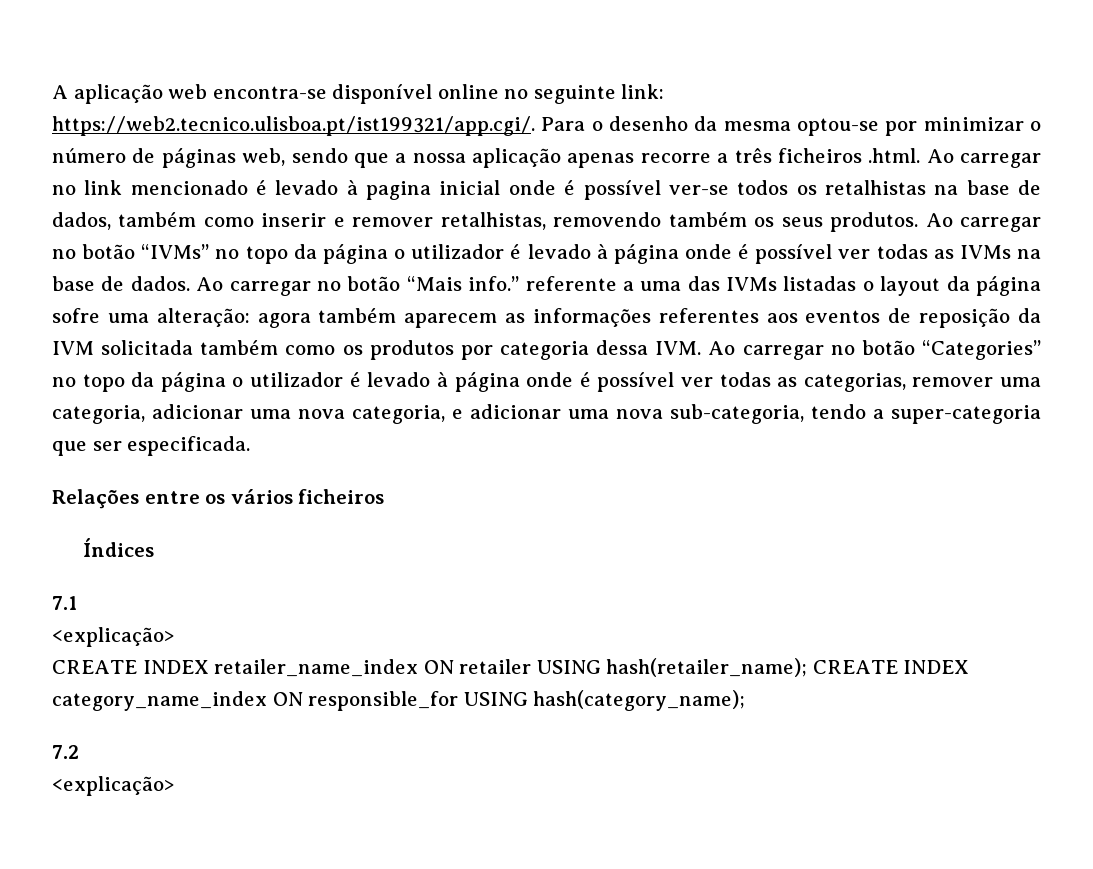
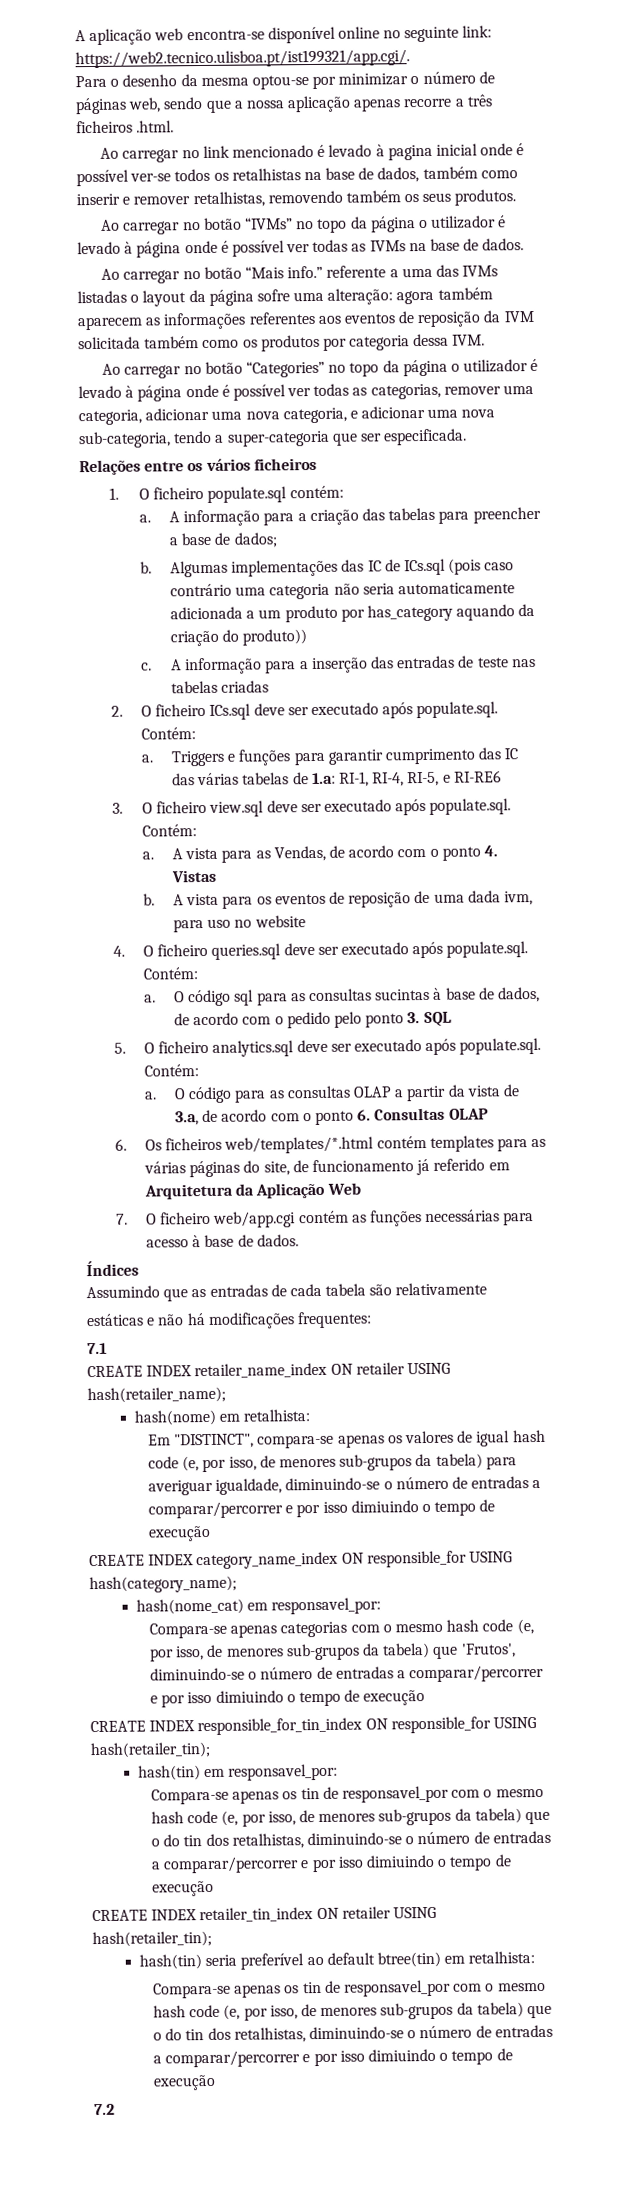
(535, 126) none -> (410, 59) //
(921, 155) none -> (175, 126) //
(919, 222) none -> (517, 197) //
(190, 283) none -> (525, 244) //
(702, 348) none -> (486, 340) //
[82,538,154,557] Índices -> [109,485,344,503] [139,506,541,527] [169,532,278,548] [140,558,515,578] [170,582,516,600] [170,603,536,623] [170,629,308,647] [141,655,536,675] [171,680,270,694] [111,701,499,720] [141,727,197,740] [141,747,519,767] [172,770,502,787] [112,798,512,817] [142,824,198,837] [142,845,498,863] [171,869,218,883] [143,890,533,909] [173,915,306,933] [113,941,529,960] [143,967,199,980] [144,986,540,1007] [174,1011,452,1029] [114,1037,542,1057] [144,1064,200,1077] [144,1084,520,1104] [175,1107,489,1126] [115,1135,547,1154] [144,1158,510,1178] [144,1182,361,1200] [116,1209,535,1228] [146,1234,299,1248] [86,1260,139,1277] [86,1282,488,1302] [86,1311,372,1329] 1. O ficheiro populate.sql contém: // a. A informação para a criação das tabelas para preencher a base de dados; // b. Algumas implementações das IC de ICs.sql (pois caso contrário uma categoria não seria automaticamente adicionada a um produto por has_category aquando da criação do produto)) // c. A informação para a inserção das entradas de teste nas tabelas criadas // 2. O ficheiro ICs.sql deve ser executado após populate.sql. Contém: // a. Triggers e funções para garantir cumprimento das IC das várias tabelas de 1.a: RI-1, RI-4, RI-5, e RI-RE6 // 3. O ficheiro view.sql deve ser executado após populate.sql. Contém: // a. A vista para as Vendas, de acordo com o ponto 4. Vistas // b. A vista para os eventos de reposição de uma dada ivm, para uso no website // 4. O ficheiro queries.sql deve ser executado após populate.sql. Contém: // a. O código sql para as consultas sucintas à base de dados, de acordo com o pedido pelo ponto 3. SQL // 5. O ficheiro analytics.sql deve ser executado após populate.sql. Contém: // a. O código para as consultas OLAP a partir da vista de 3.a, de acordo com o ponto 6. Consultas OLAP // 6. Os ficheiros web/templates/*.html contém templates para as várias páginas do site, de funcionamento já referido em Arquitetura da Aplicação Web // 7. O ficheiro web/app.cgi contém as funções necessárias para acesso à base de dados. // Índices // Assumindo que as entradas de cada tabela são relativamente // estáticas e não há modificações frequentes:
[52,627,174,647] // <explicação> -> (107, 1348) none
(808, 667) none -> [134,1409,311,1426] [148,1429,546,1449] [148,1453,517,1473] [148,1476,542,1496] [148,1499,496,1519] [148,1525,212,1542] // hash(nome) em retalhista: // Em "DISTINCT", compara-se apenas os valores de igual hash code (e, por isso, de menores sub-grupos da tabela) para averiguar igualdade, diminuindo-se o número de entradas a comparar/percorrer e por isso dimiuindo o tempo de execução //
(746, 700) none -> [136,1597,382,1615] [149,1619,534,1639] [150,1642,516,1662] [150,1664,545,1683] [150,1689,426,1708] [90,1716,537,1736] [90,1741,211,1759] [138,1763,339,1781] [151,1785,544,1805] [151,1808,550,1827] [151,1830,551,1849] [151,1854,512,1874] [152,1880,215,1897] [92,1906,437,1923] [92,1930,212,1948] [139,1951,536,1970] [153,1979,546,1999] [153,2002,552,2021] [153,2024,553,2043] [153,2048,513,2068] [153,2074,217,2091] // hash(nome_cat) em responsavel_por: // Compara-se apenas categorias com o mesmo hash code (e, por isso, de menores sub-grupos da tabela) que 'Frutos', diminuindo-se o número de entradas a comparar/percorrer e por isso dimiuindo o tempo de execução // CREATE INDEX responsible_for_tin_index ON responsible_for USING hash(retailer_tin); // hash(tin) em responsavel_por: // Compara-se apenas os tin de responsavel_por com o mesmo hash code (e, por isso, de menores sub-grupos da tabela) que o do tin dos retalhistas, diminuindo-se o número de entradas a comparar/percorrer e por isso dimiuindo o tempo de execução // CREATE INDEX retailer_tin_index ON retailer USING hash(retailer_tin); // hash(tin) seria preferível ao default btree(tin) em retalhista: // Compara-se apenas os tin de responsavel_por com o mesmo hash code (e, por isso, de menores sub-grupos da tabela) que o do tin dos retalhistas, diminuindo-se o número de entradas a comparar/percorrer e por isso dimiuindo o tempo de execução
[52,776,174,796] // <explicação> -> (115, 2109) none

